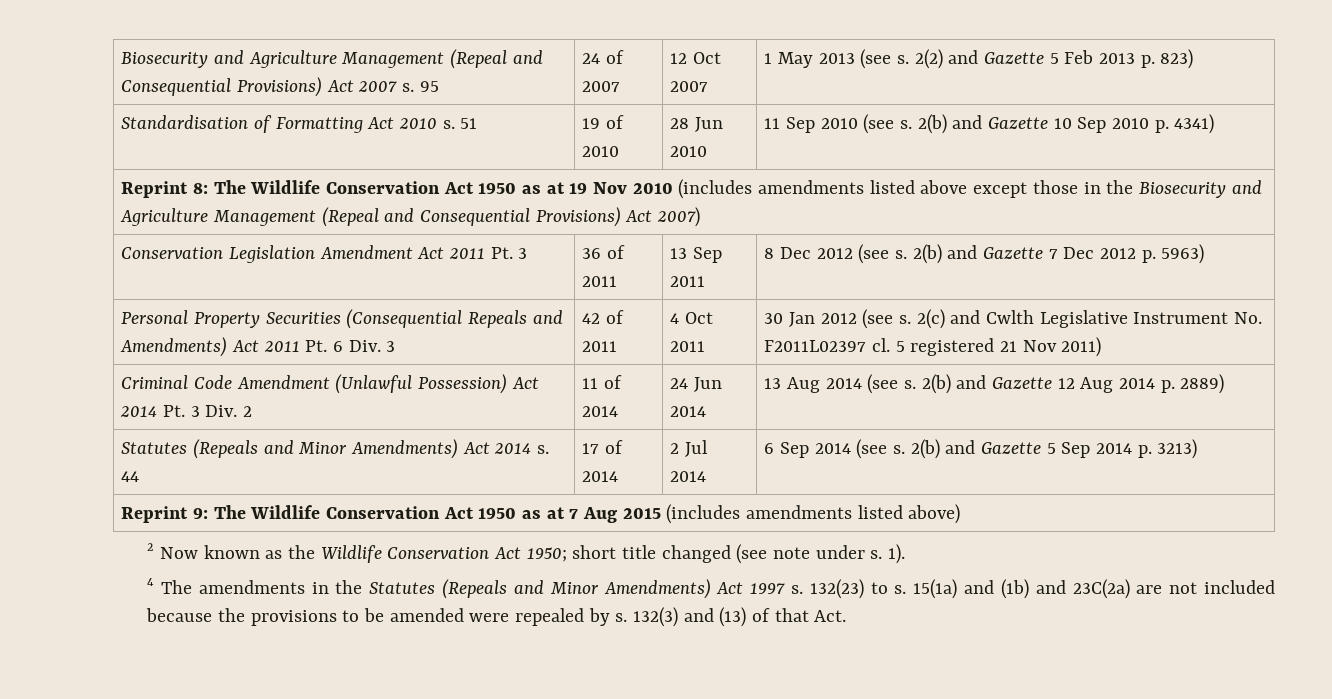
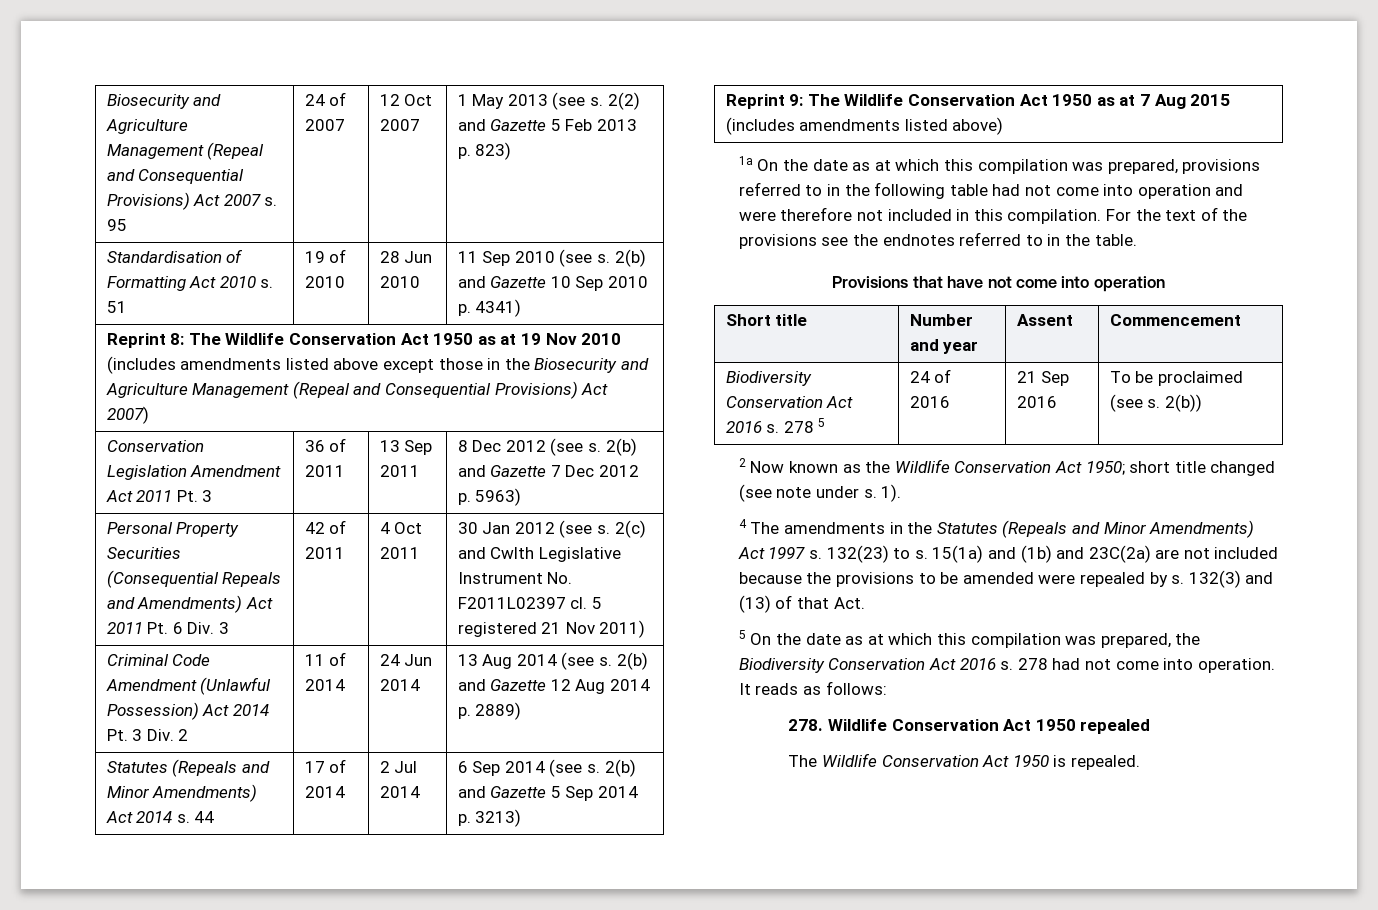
(961, 514) none -> [738,156,1261,174] [738,182,1244,199] [738,207,1248,224] [738,232,1137,249] [832,276,1165,292] [725,314,808,326] [909,314,973,326] [909,339,979,354] [1016,314,1073,326] [1109,314,1241,326] [725,371,812,386] [725,396,854,408] [725,418,826,433] [909,369,952,383] [909,396,950,408] [1016,371,1070,386] [1016,396,1057,408] [1109,371,1243,386] [1109,394,1202,412] // 1a On the date as at which this compilation was prepared, provisions referred to in the following table had not come into operation and were therefore not included in this compilation. For the text of the provisions see the endnotes referred to in the table. // Provisions that have not come into operation // Short title | Number and year | Assent | Commencement // Biodiversity Conservation Act 2016 s. 278 5 | 24 of 2016 | 21 Sep 2016 | To be proclaimed (see s. 2(b))
(847, 616) none -> [738,630,1201,648] [738,658,1275,673] [738,681,887,695] [788,719,1151,734] [788,753,1140,770] // 5 On the date as at which this compilation was prepared, the Biodiversity Conservation Act 2016 s. 278 had not come into operation. It reads as follows: // 278. Wildlife Conservation Act 1950 repealed // The Wildlife Conservation Act 1950 is repealed.

